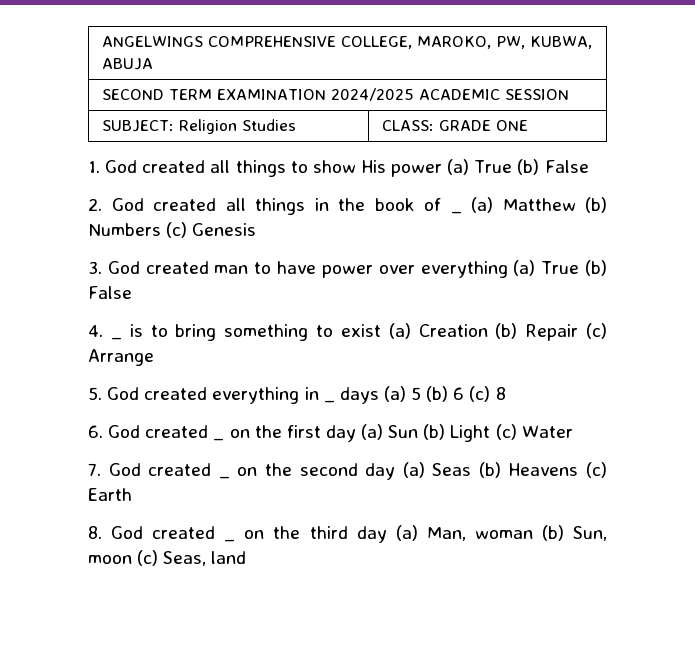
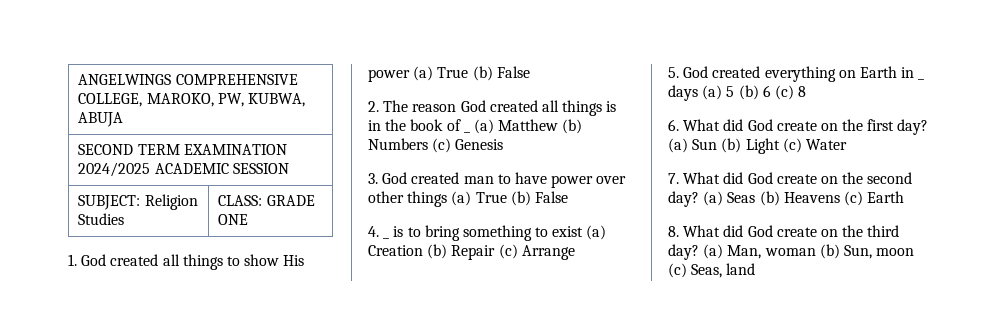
[111,198,305,215] God created all things -> [383,100,617,116] The reason God created all things is
[420,261,508,278] everything -> [368,191,448,207] other things
(300, 395) none -> [838,66,897,78] on Earth
[108,425,209,438] [213,438,225,441] God created _ -> [683,119,817,131] What did God create
[325,425,356,442] day -> [897,119,929,135] day?
[108,463,212,476] [218,476,230,479] God created _ -> [683,172,817,184] What did God create
[365,463,396,480] day -> [668,191,699,207] day?
[111,526,216,539] [224,539,236,542] God created _ -> [683,225,817,237] What did God create
[356,526,387,543] day -> [668,244,699,260] day?

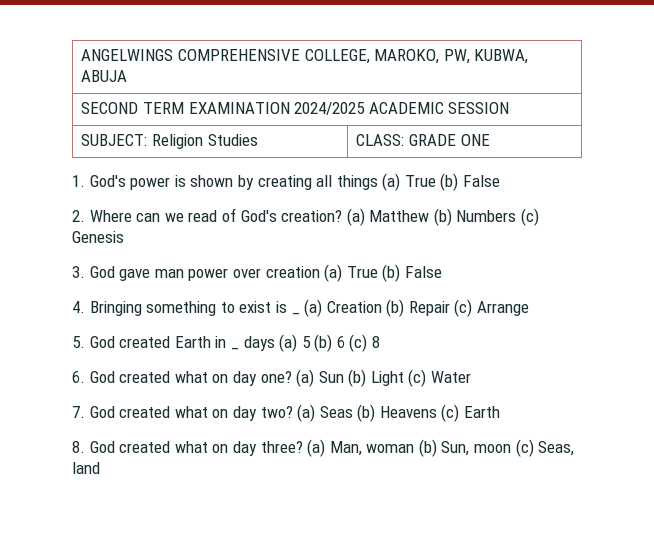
[81,254,305,270] [368,69,410,82] God created all things to show His power -> [89,175,378,190] God's power is shown by creating all things
[383,100,617,116] [368,119,461,131] [463,131,470,133] The reason God created all things is in the book of _ -> [89,208,343,222] Where can we read of God's creation?
[411,172,627,188] [368,191,448,207] created man to have power over other things -> [119,266,320,281] gave man power over creation
[383,237,390,239] [393,225,460,241] _ is to bring -> [89,301,142,316] Bringing
(584, 231) none -> [275,301,300,315] is _
[764,66,856,82] everything on -> (171, 342) none
[683,119,929,135] What did God create on the first day? -> [89,371,292,386] God created what on day one?
[683,172,913,184] [668,191,699,207] What did God create on the second day? -> [89,406,293,421] God created what on day two?
[683,225,900,237] [668,244,699,260] What did God create on the third day? -> [89,441,303,456] God created what on day three?

